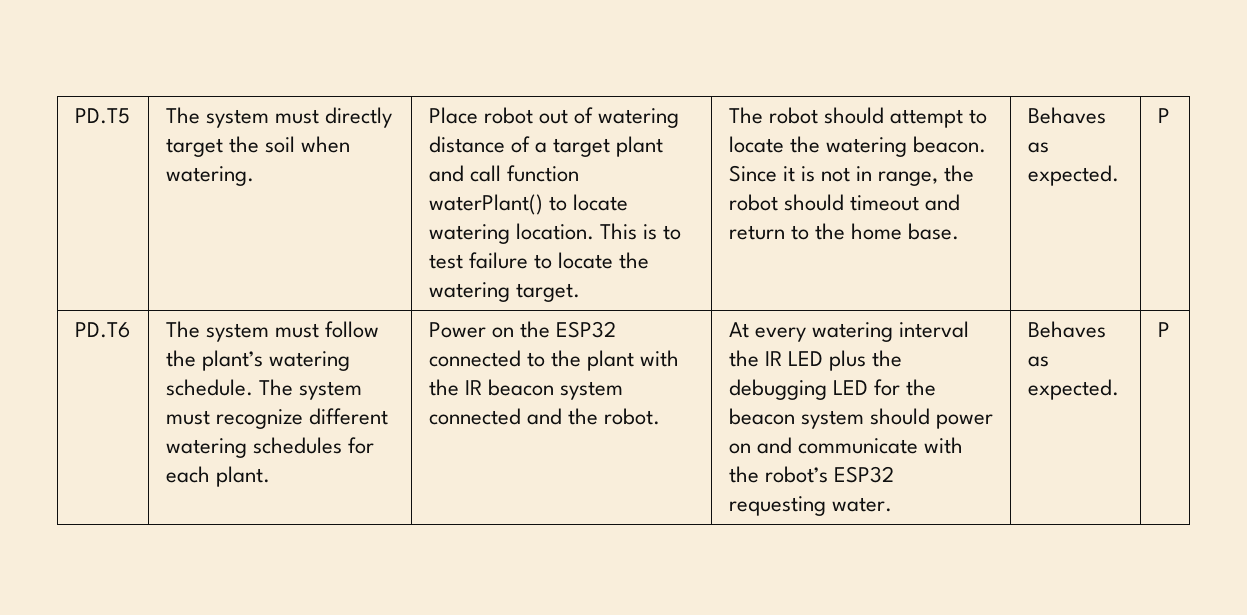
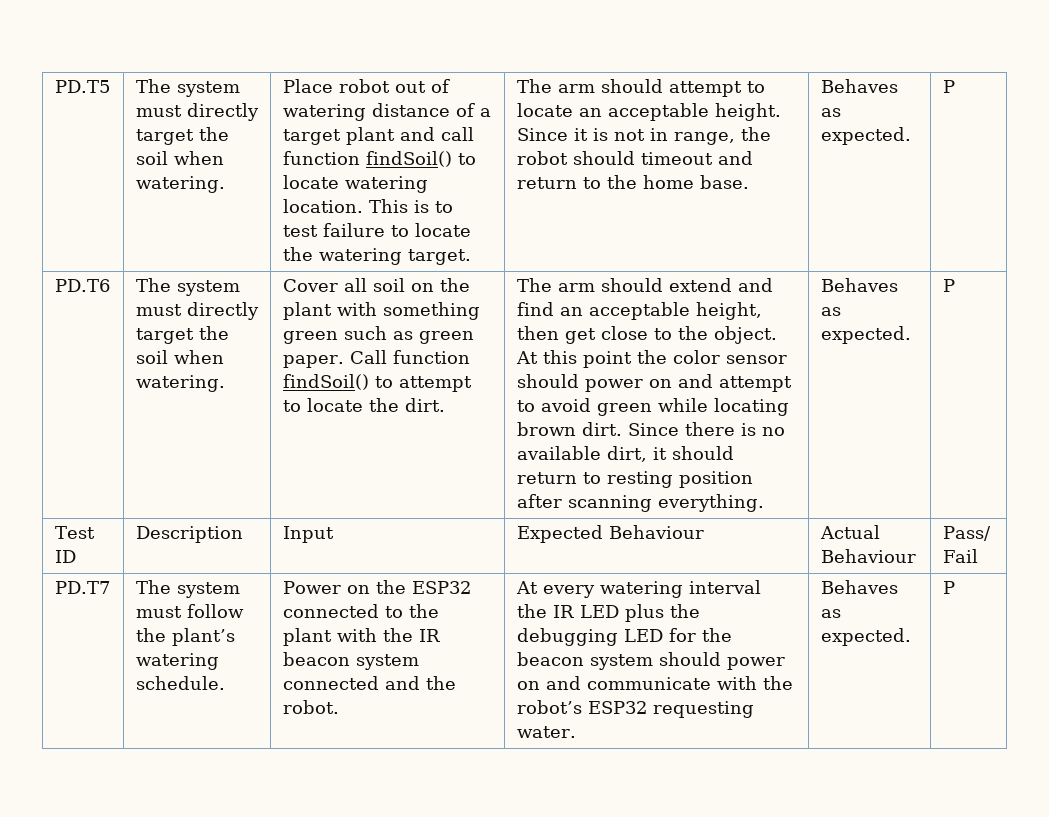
[428,194,543,215] waterPlant() -> [365,151,452,167] findSoil()
[768,107,818,124] robot -> [557,84,595,93] arm
[789,136,986,157] the watering beacon. -> [578,103,781,121] an acceptable height.
(130, 330) none -> [135,278,240,296] [135,302,259,320] [135,326,229,344] [135,350,224,364] [135,375,225,392] [282,278,470,292] [282,302,480,320] [282,326,474,344] [282,350,470,368] [282,374,472,392] [282,398,445,412] [516,278,773,292] [516,302,762,320] [516,326,777,344] [515,350,787,368] [516,374,792,392] [516,398,789,416] [516,422,785,436] [516,446,734,462] [516,471,753,488] [516,494,764,512] [820,278,898,292] [820,307,841,316] [820,326,911,344] [942,279,955,292] [54,526,95,539] [54,550,76,563] [135,526,243,543] [282,526,334,543] [516,525,704,543] [819,525,880,539] [820,549,916,563] [942,526,991,541] [942,549,978,563] [54,581,110,594] | The system must directly target the soil when watering. | Cover all soil on the plant with something green such as green paper. Call function findSoil() to attempt to locate the dirt. | The arm should extend and find an acceptable height, then get close to the object. At this point the color sensor should power on and attempt to avoid green while locating brown dirt. Since there is no available dirt, it should return to resting position after scanning everything. | Behaves as expected. | P // Test ID | Description | Input | Expected Behaviour | Actual Behaviour | Pass/ Fail // PD.T7
[258,379,362,400] [165,408,388,429] [165,437,374,458] [165,466,270,487] The system must recognize different watering schedules for each plant. -> (225, 683) none

